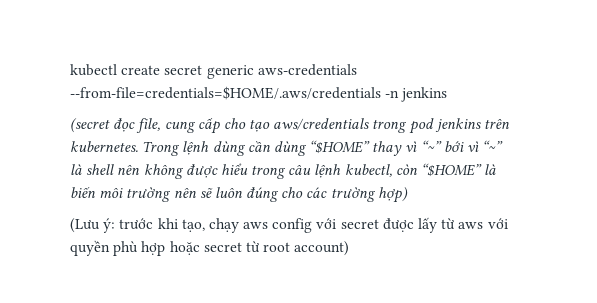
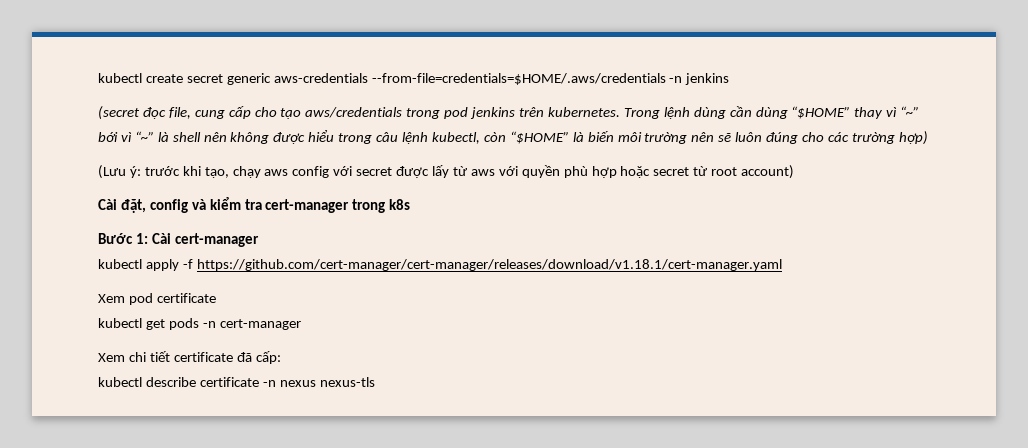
(350, 248) none -> [98,197,411,213] [98,233,259,247] [98,259,782,271] [98,293,216,305] [98,318,301,330] [98,351,281,364] [98,377,375,387] // Cài đặt, config và kiểm tra cert-manager trong k8s // Bước 1: Cài cert-manager // kubectl apply -f https://github.com/cert-manager/cert-manager/releases/download/v1.18.1/cert-manager.yaml // Xem pod certificate // kubectl get pods -n cert-manager // Xem chi tiết certificate đã cấp: // kubectl describe certificate -n nexus nexus-tls

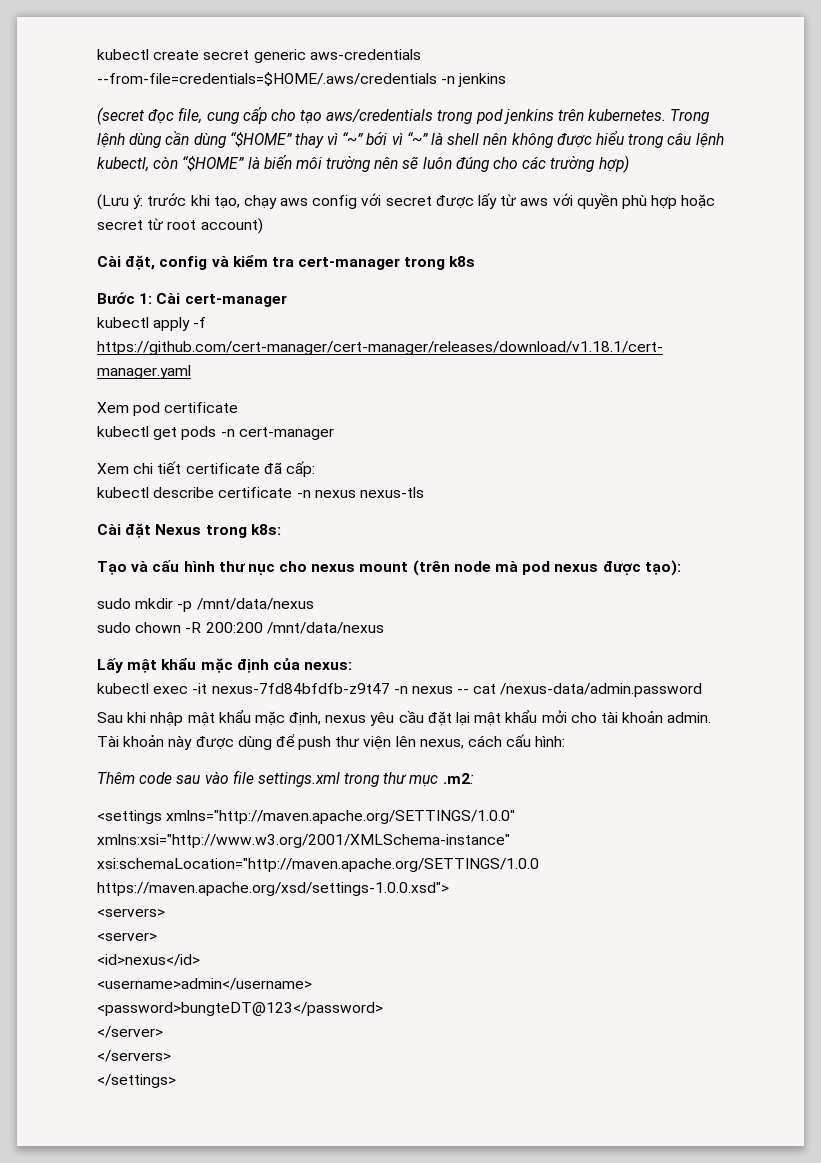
(375, 382) none -> [97,523,281,538] [97,560,681,576] [97,598,314,612] [97,622,384,634] [97,658,353,673] [97,683,703,697] [97,710,712,726] [97,734,566,750] [97,770,474,787] [97,810,516,824] [97,834,510,848] [97,858,539,872] [97,882,449,896] [97,908,165,917] [97,932,157,941] [97,954,200,966] [97,978,312,990] [97,1002,383,1016] [97,1026,163,1038] [97,1050,171,1062] [97,1074,176,1088] // Cài đặt Nexus trong k8s: // Tạo và cấu hình thư nục cho nexus mount (trên node mà pod nexus được tạo): // sudo mkdir -p /mnt/data/nexus // sudo chown -R 200:200 /mnt/data/nexus // Lấy mật khẩu mặc định của nexus: // kubectl exec -it nexus-7fd84bfdfb-z9t47 -n nexus -- cat /nexus-data/admin.password // Sau khi nhập mật khẩu mặc định, nexus yêu cầu đặt lại mật khẩu mởi cho tài khoản admin. Tài khoản này được dùng để push thư viện lên nexus, cách cấu hình: // Thêm code sau vào file settings.xml trong thư mục .m2: // <settings xmlns="http://maven.apache.org/SETTINGS/1.0.0" xmlns:xsi="http://www.w3.org/2001/XMLSchema-instance" xsi:schemaLocation="http://maven.apache.org/SETTINGS/1.0.0 https://maven.apache.org/xsd/settings-1.0.0.xsd"> // <servers> // <server> // <id>nexus</id> // <username>admin</username> // <password>bungteDT@123</password> // </server> // </servers> // </settings>

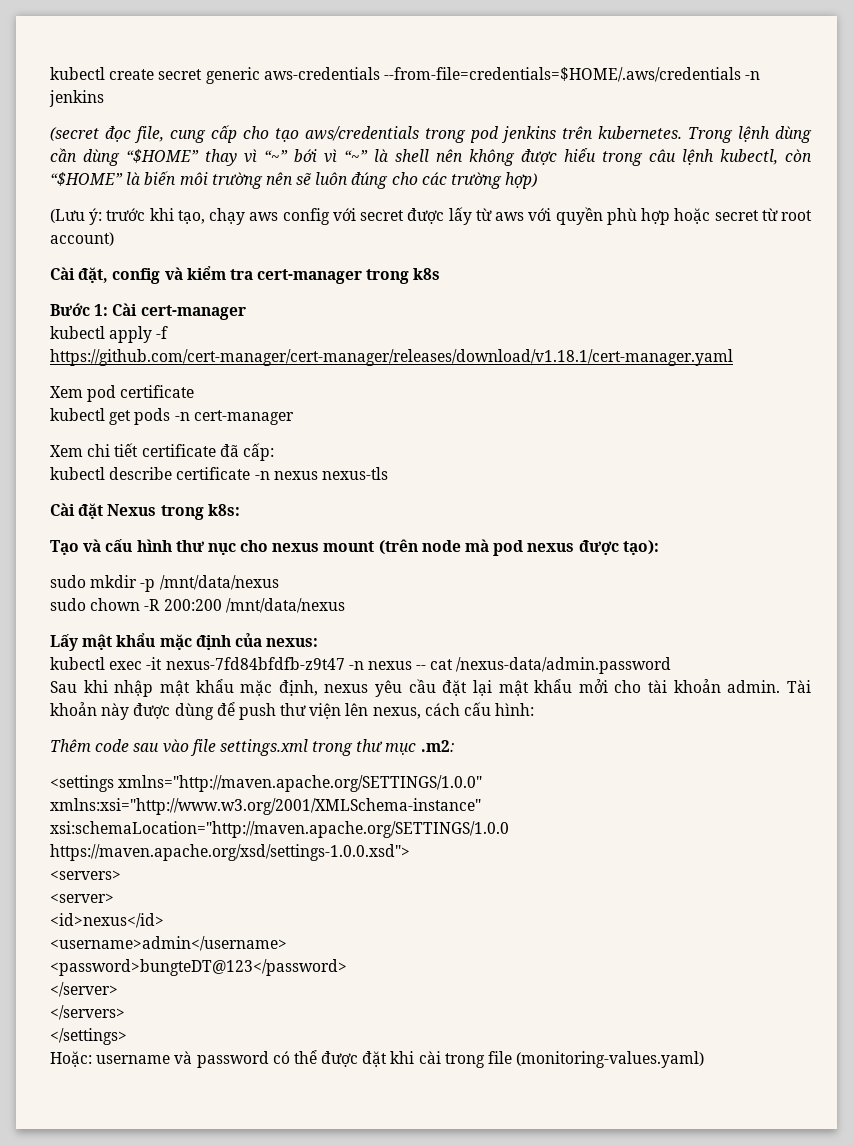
(176, 1081) none -> [50,1050,705,1068] // Hoặc: username và password có thể được đặt khi cài trong file (monitoring-values.yaml)

